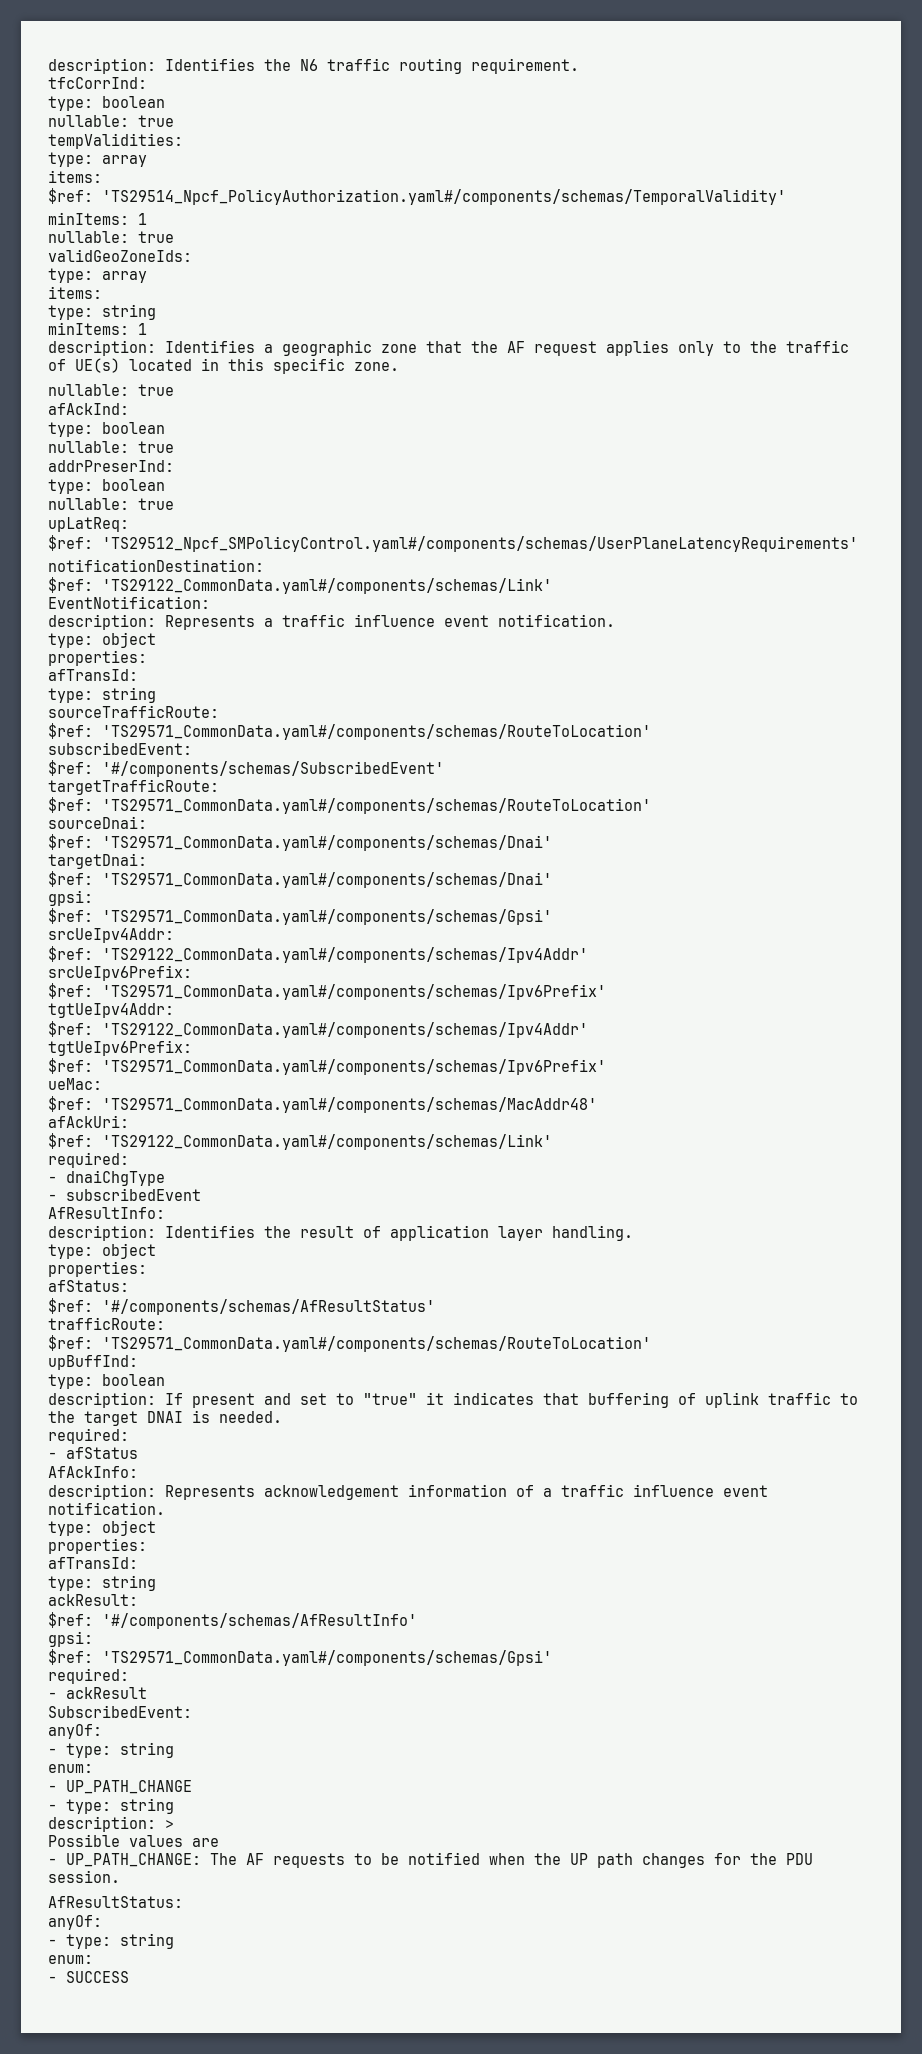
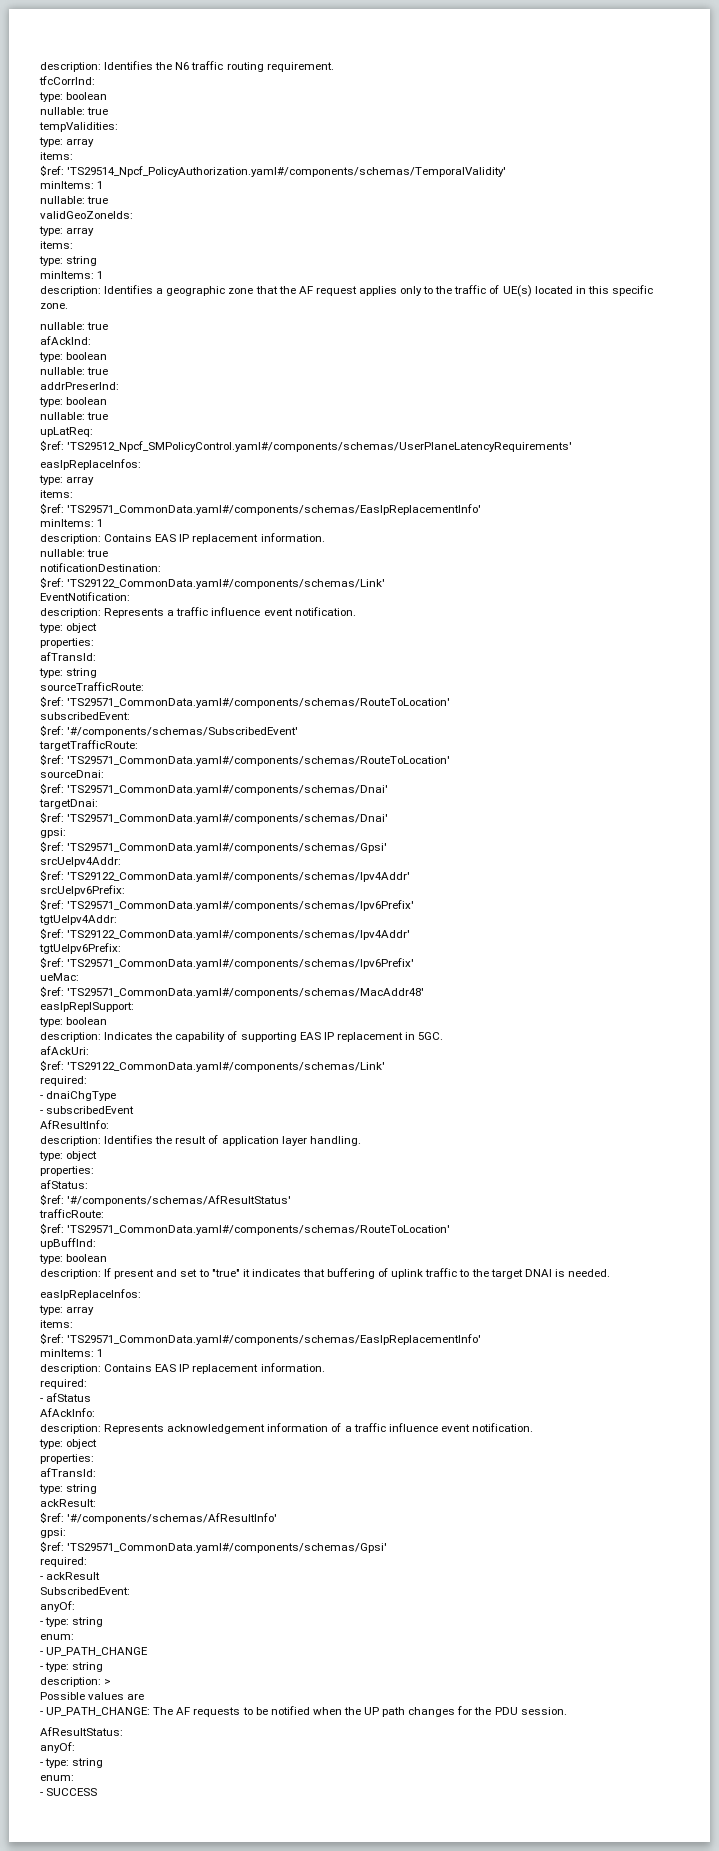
(858, 544) none -> [40,459,141,470] [39,475,95,485] [40,490,73,498] [40,503,482,515] [40,519,104,527] [40,533,325,544] [40,549,109,557] // easIpReplaceInfos: // type: array // items: // $ref: 'TS29571_CommonData.yaml#/components/schemas/EasIpReplacementInfo' // minItems: 1 // description: Contains EAS IP replacement information. // nullable: true
(597, 1105) none -> [40,1002,134,1012] [39,1017,108,1027] [40,1031,444,1042] // easIpReplSupport: // type: boolean // description: Indicates the capability of supporting EAS IP replacement in 5GC.
(282, 1417) none -> [40,1289,141,1300] [39,1305,95,1315] [40,1320,73,1328] [40,1333,482,1345] [40,1349,104,1357] [40,1363,325,1374] // easIpReplaceInfos: // type: array // items: // $ref: 'TS29571_CommonData.yaml#/components/schemas/EasIpReplacementInfo' // minItems: 1 // description: Contains EAS IP replacement information.

